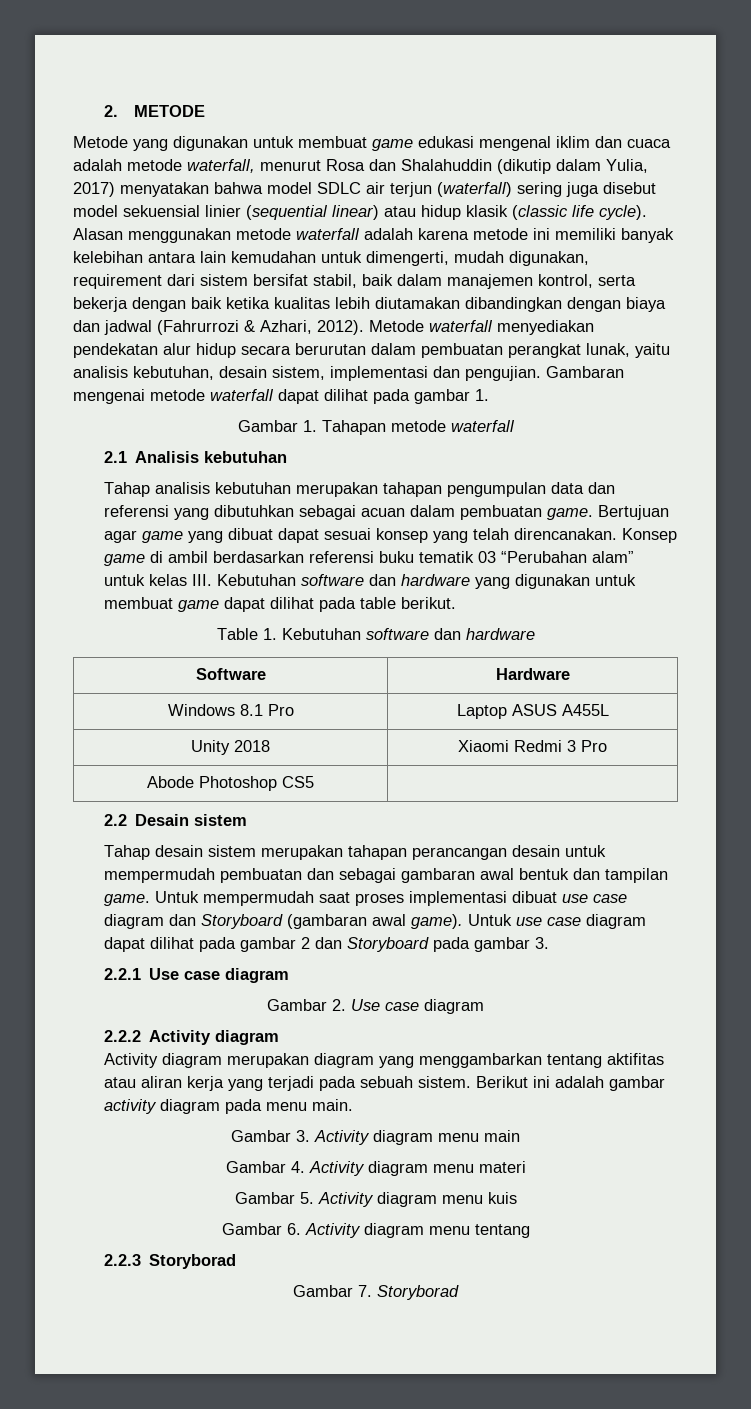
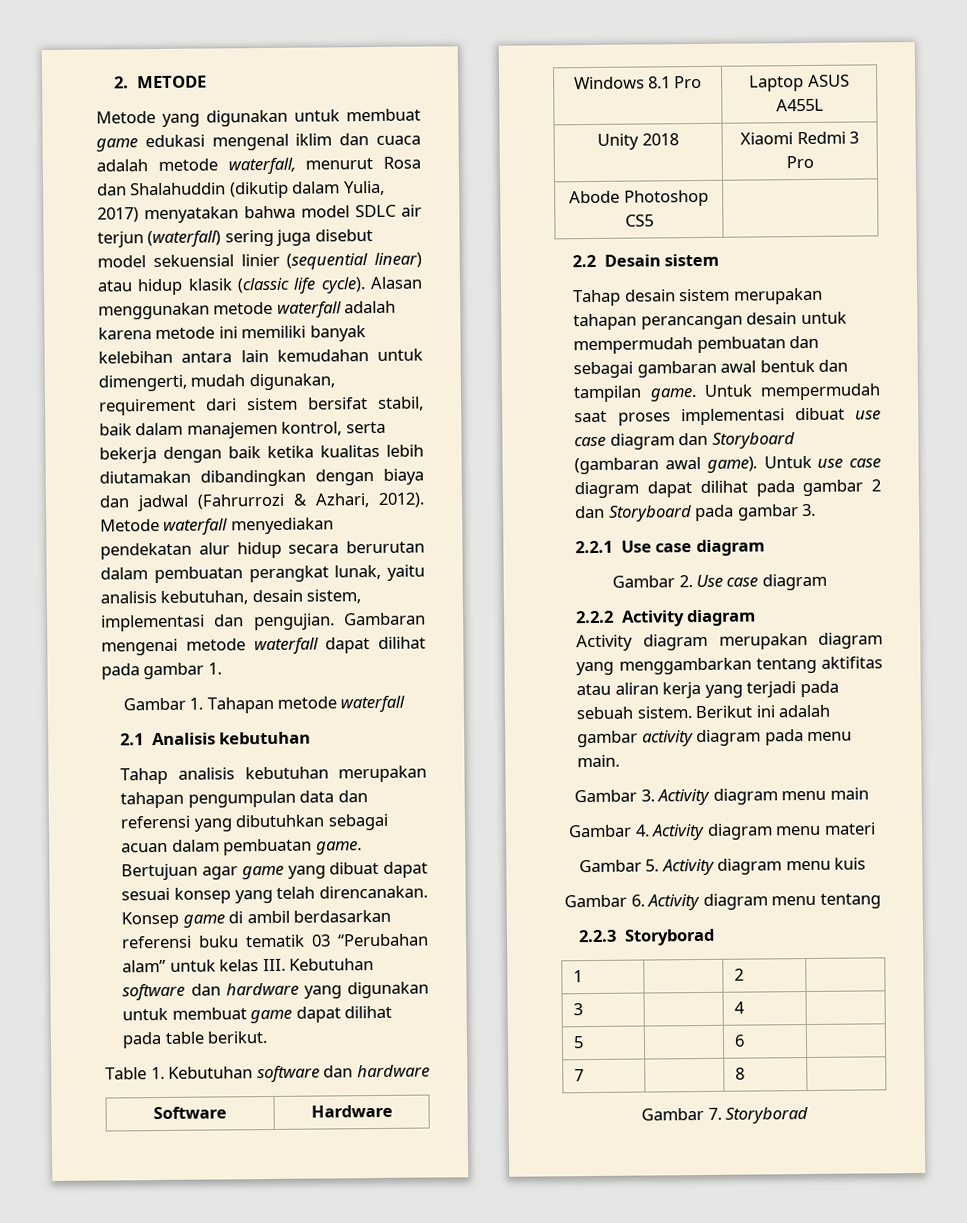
(236, 1261) none -> [573,970,584,983] [734,968,745,981] [573,1003,584,1016] [734,1001,746,1014] [573,1036,585,1049] [734,1034,746,1047] [574,1069,585,1082] [735,1067,746,1080] // 1 | | 2 | // 3 | | 4 | // 5 | | 6 | // 7 | | 8 |

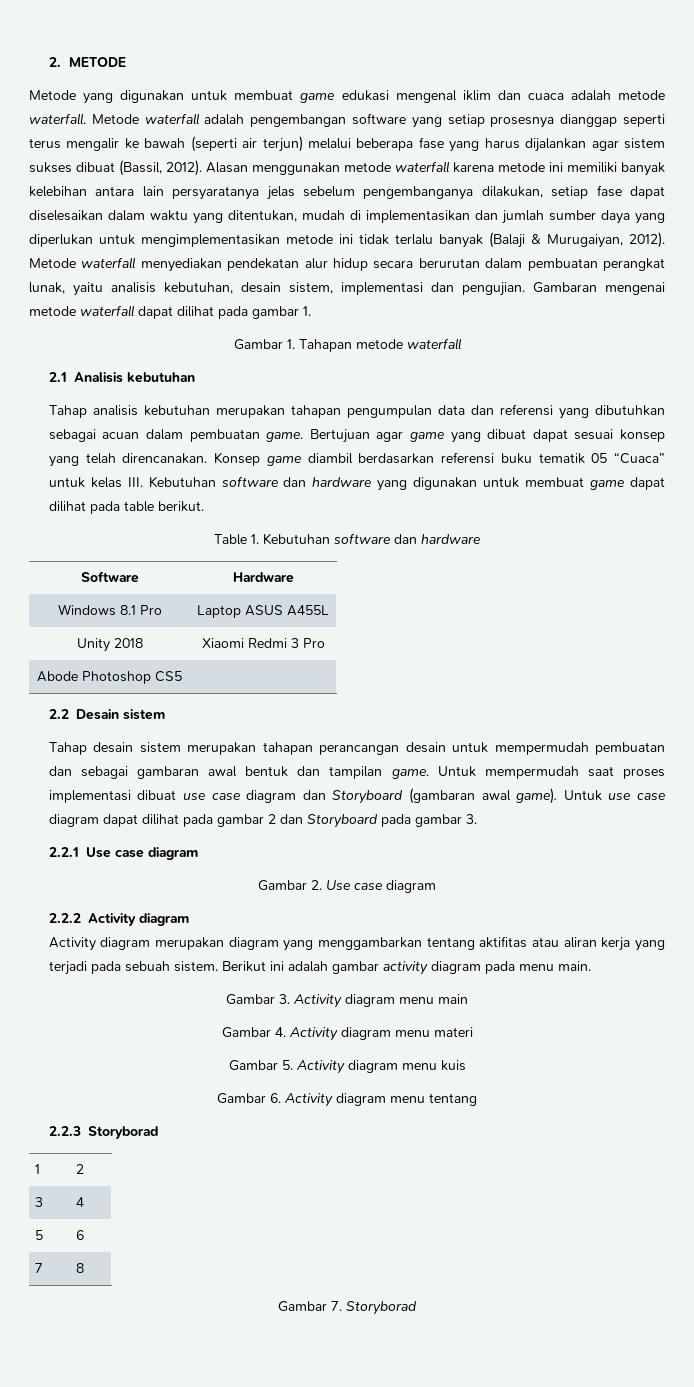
[227,156,421,175] [97,180,385,199] [97,204,422,224] [97,229,373,248] [97,252,422,270] [97,277,366,296] waterfall, menurut Rosa dan Shalahuddin (dikutip dalam Yulia, 2017) menyatakan bahwa model SDLC air terjun (waterfall) sering juga disebut model sekuensial linier (sequential linear) atau hidup klasik (classic life cycle). -> [29,113,665,128] [29,136,666,152] [29,160,202,176] waterfall. Metode waterfall adalah pengembangan software yang setiap prosesnya dianggap seperti terus mengalir ke bawah (seperti air terjun) melalui beberapa fase yang harus dijalankan agar sistem sukses dibuat (Bassil, 2012).
[344,300,397,314] adalah -> (450, 167) none
[276,348,423,362] [98,373,335,392] [99,396,424,416] [99,421,386,439] [99,444,424,464] [99,468,424,487] [99,493,370,512] kemudahan untuk dimengerti, mudah digunakan, requirement dari sistem bersifat stabil, baik dalam manajemen kontrol, serta bekerja dengan baik ketika kualitas lebih diutamakan dibandingkan dengan biaya dan jadwal (Fahrurrozi & Azhari, -> [172,185,665,200] [29,210,665,224] [29,232,623,248] persyaratanya jelas sebelum pengembanganya dilakukan, setiap fase dapat diselesaikan dalam waktu yang ditentukan, mudah di implementasikan dan jumlah sumber daya yang diperlukan untuk mengimplementasikan metode ini tidak terlalu banyak (Balaji & Murugaiyan,
[228,910,290,924] di ambil -> [307,453,353,464] diambil
[311,933,429,947] [122,959,167,973] 03 “Perubahan alam” -> [591,452,666,464] 05 “Cuaca”

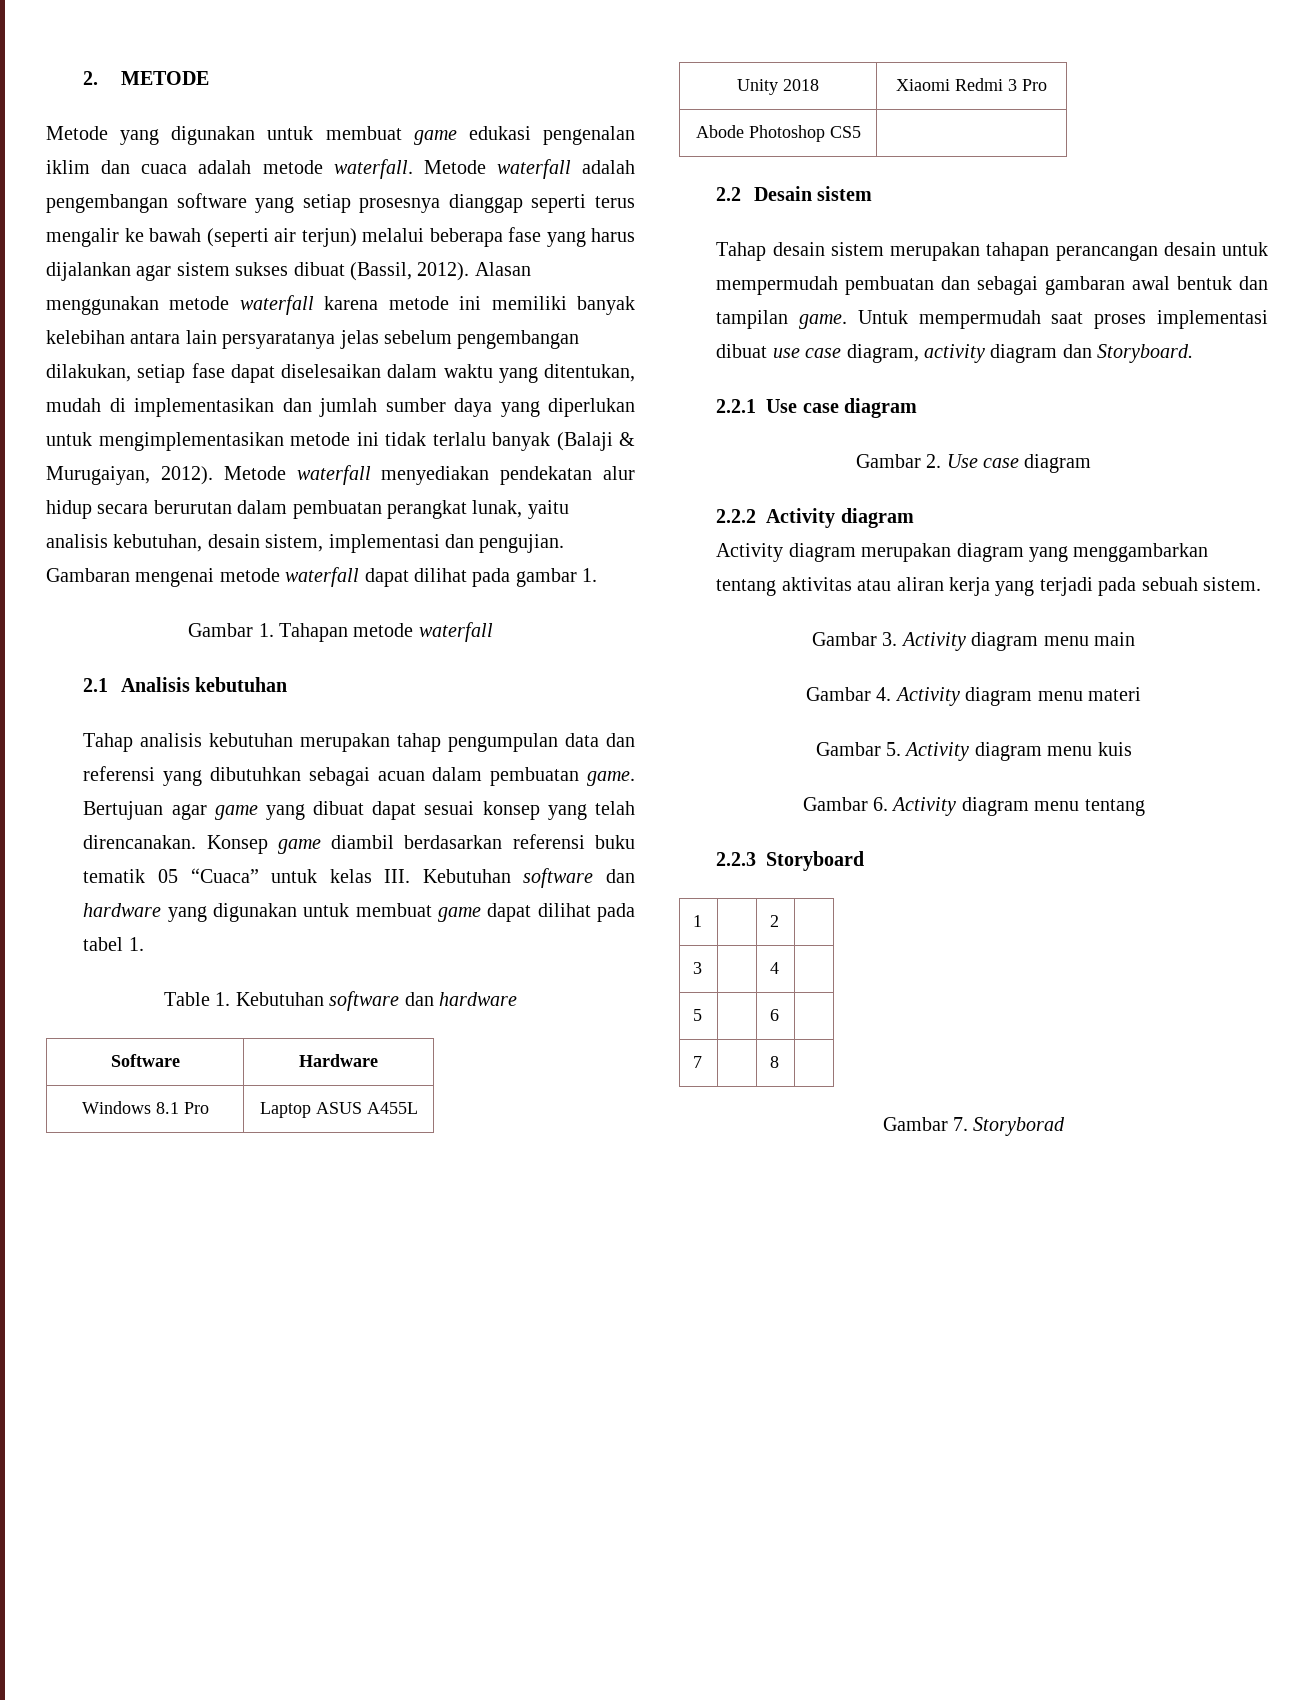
[395,90,457,103] mengenal -> [542,126,635,145] pengenalan
[363,186,474,200] pengembanganya -> [457,330,580,349] pengembangan
[290,405,341,418] tahapan -> [397,733,442,752] tahap
[123,501,204,512] table berikut. -> [83,937,144,951] tabel 1.
[246,788,666,804] [48,814,477,828] diagram dan Storyboard (gambaran awal game). Untuk use case diagram dapat dilihat pada gambar 2 dan Storyboard pada gambar 3. -> [846,344,1194,363] diagram, activity diagram dan Storyboard.
[479,936,528,948] aktifitas -> [781,577,852,591] aktivitas
[221,961,591,975] Berikut ini adalah gambar activity diagram pada menu main. -> (1261, 584) none
[87,1126,158,1139] Storyborad -> [766,851,865,871] Storyboard

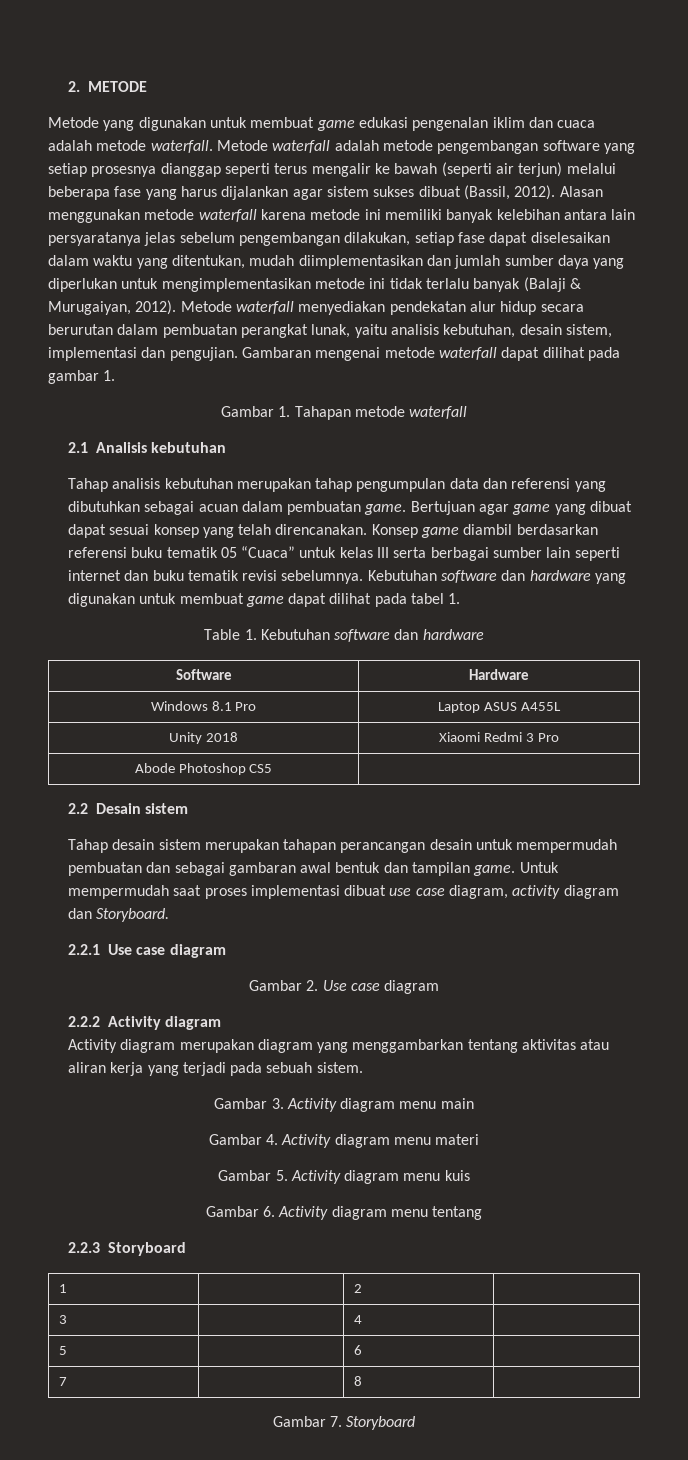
(635, 167) none -> [382,140,433,151] metode
[109,398,274,417] di implementasikan -> [298,255,423,269] diimplementasikan
[384,869,411,883] III. -> [377,547,620,561] [67,570,364,584] III serta berbagai sumber lain seperti internet dan buku tematik revisi sebelumnya.
[973,1117,1066,1136] Storyborad -> [346,1416,416,1430] Storyboard

